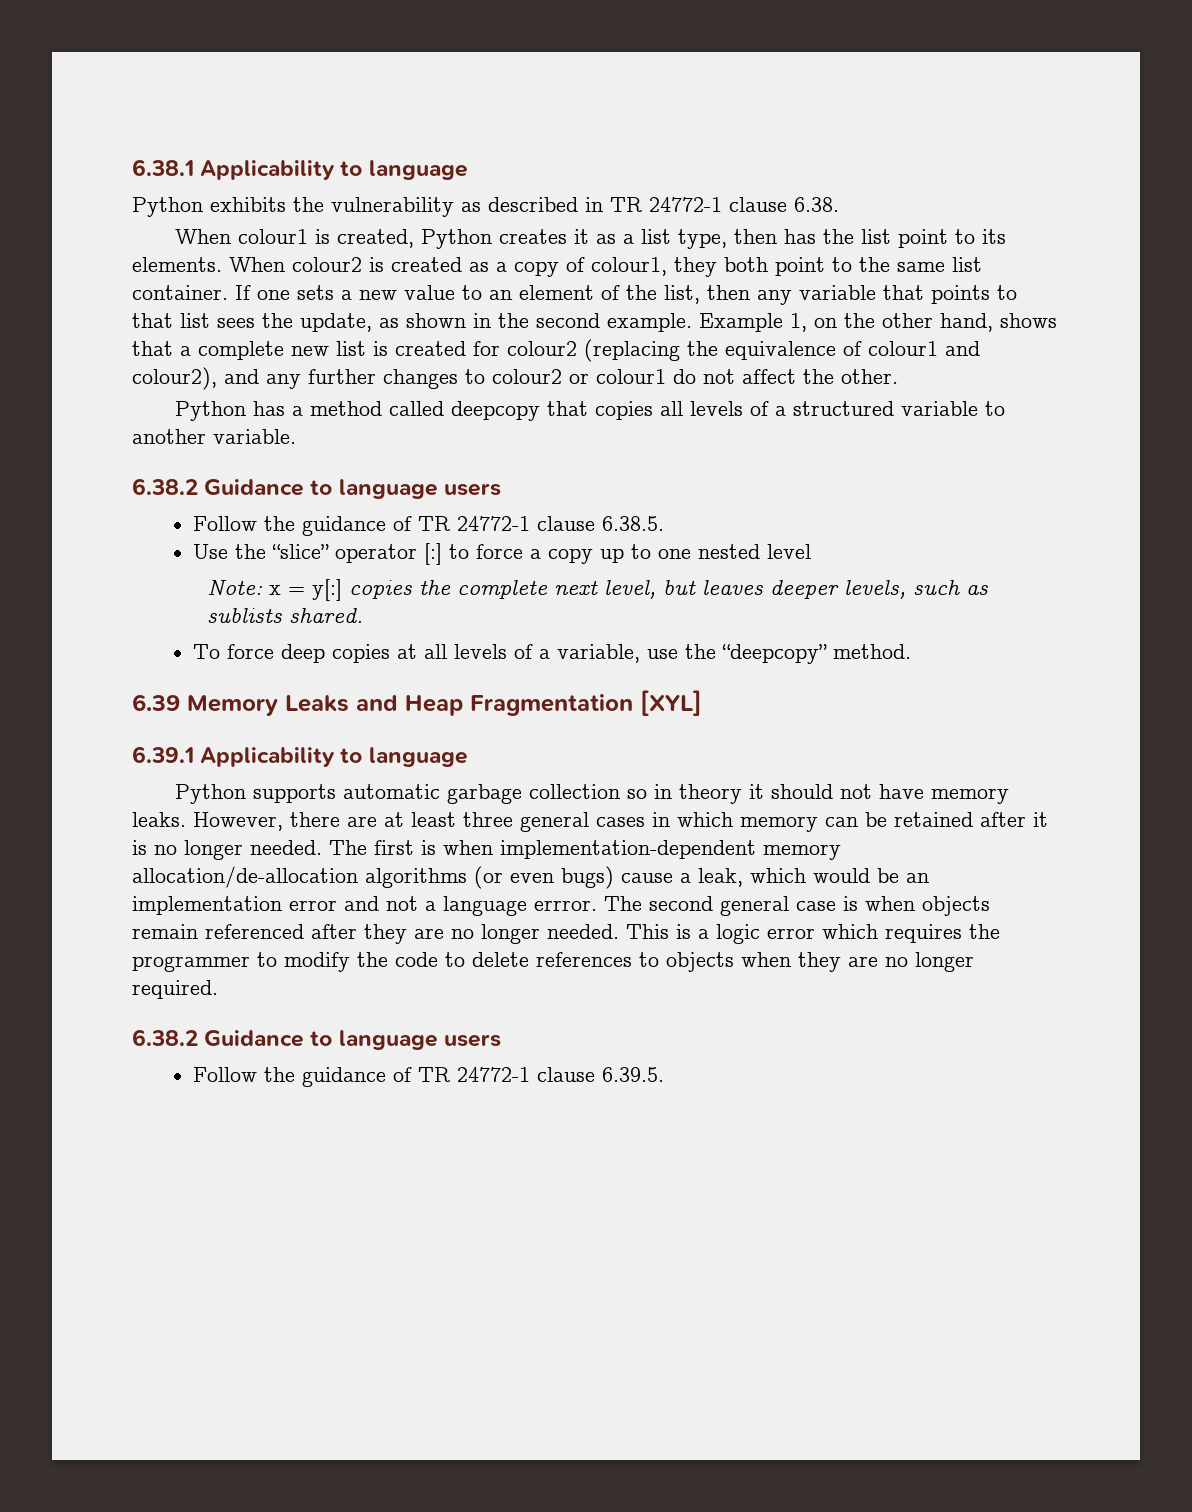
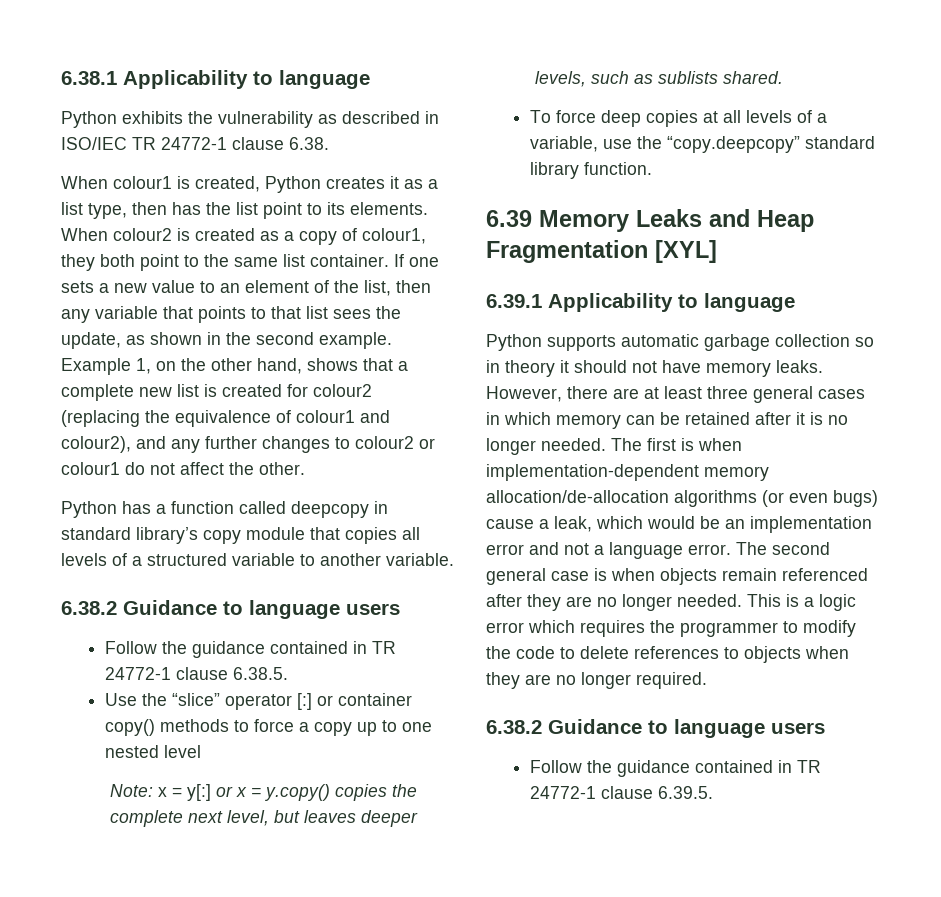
(603, 204) none -> [61,137,127,150] ISO/IEC
[310,401,383,416] method -> [171,501,234,514] function
(541, 411) none -> [374,501,388,514] [61,527,305,544] in standard library’s copy module
[393,516,413,531] of -> [269,641,367,654] contained in
(443, 554) none -> [316,693,412,706] [104,719,229,736] or container copy() methods
(343, 590) none -> [215,784,330,801] or x = y.copy()
[722,644,912,664] “deepcopy” method. -> [666,136,875,153] [529,162,652,179] “copy.deepcopy” standard library function.
[534,900,597,911] errror. -> [688,544,731,555] error.
[393,1067,413,1082] of -> [694,760,792,773] contained in

